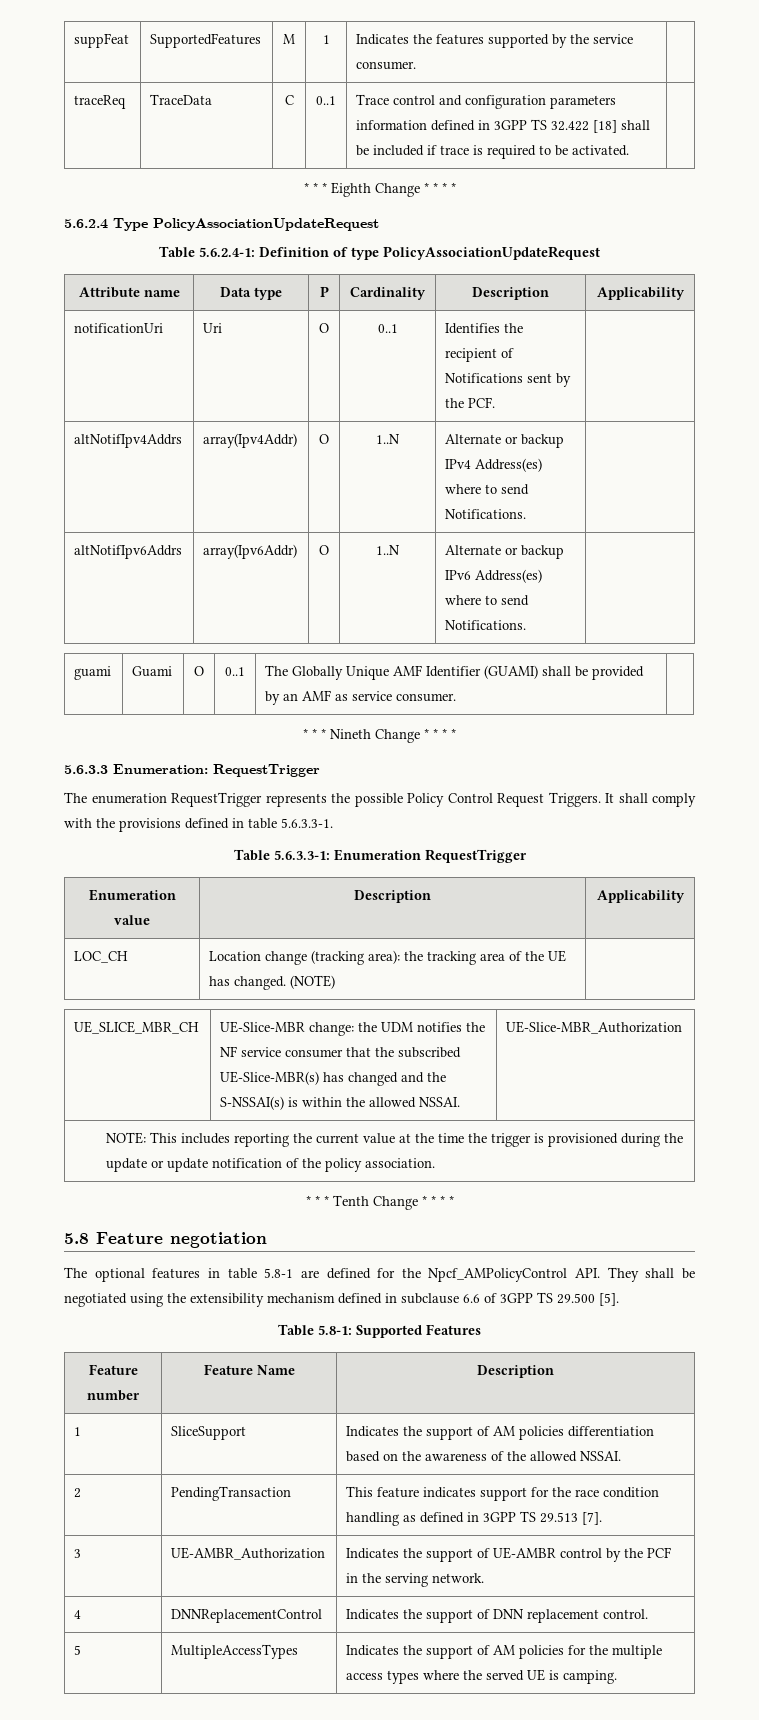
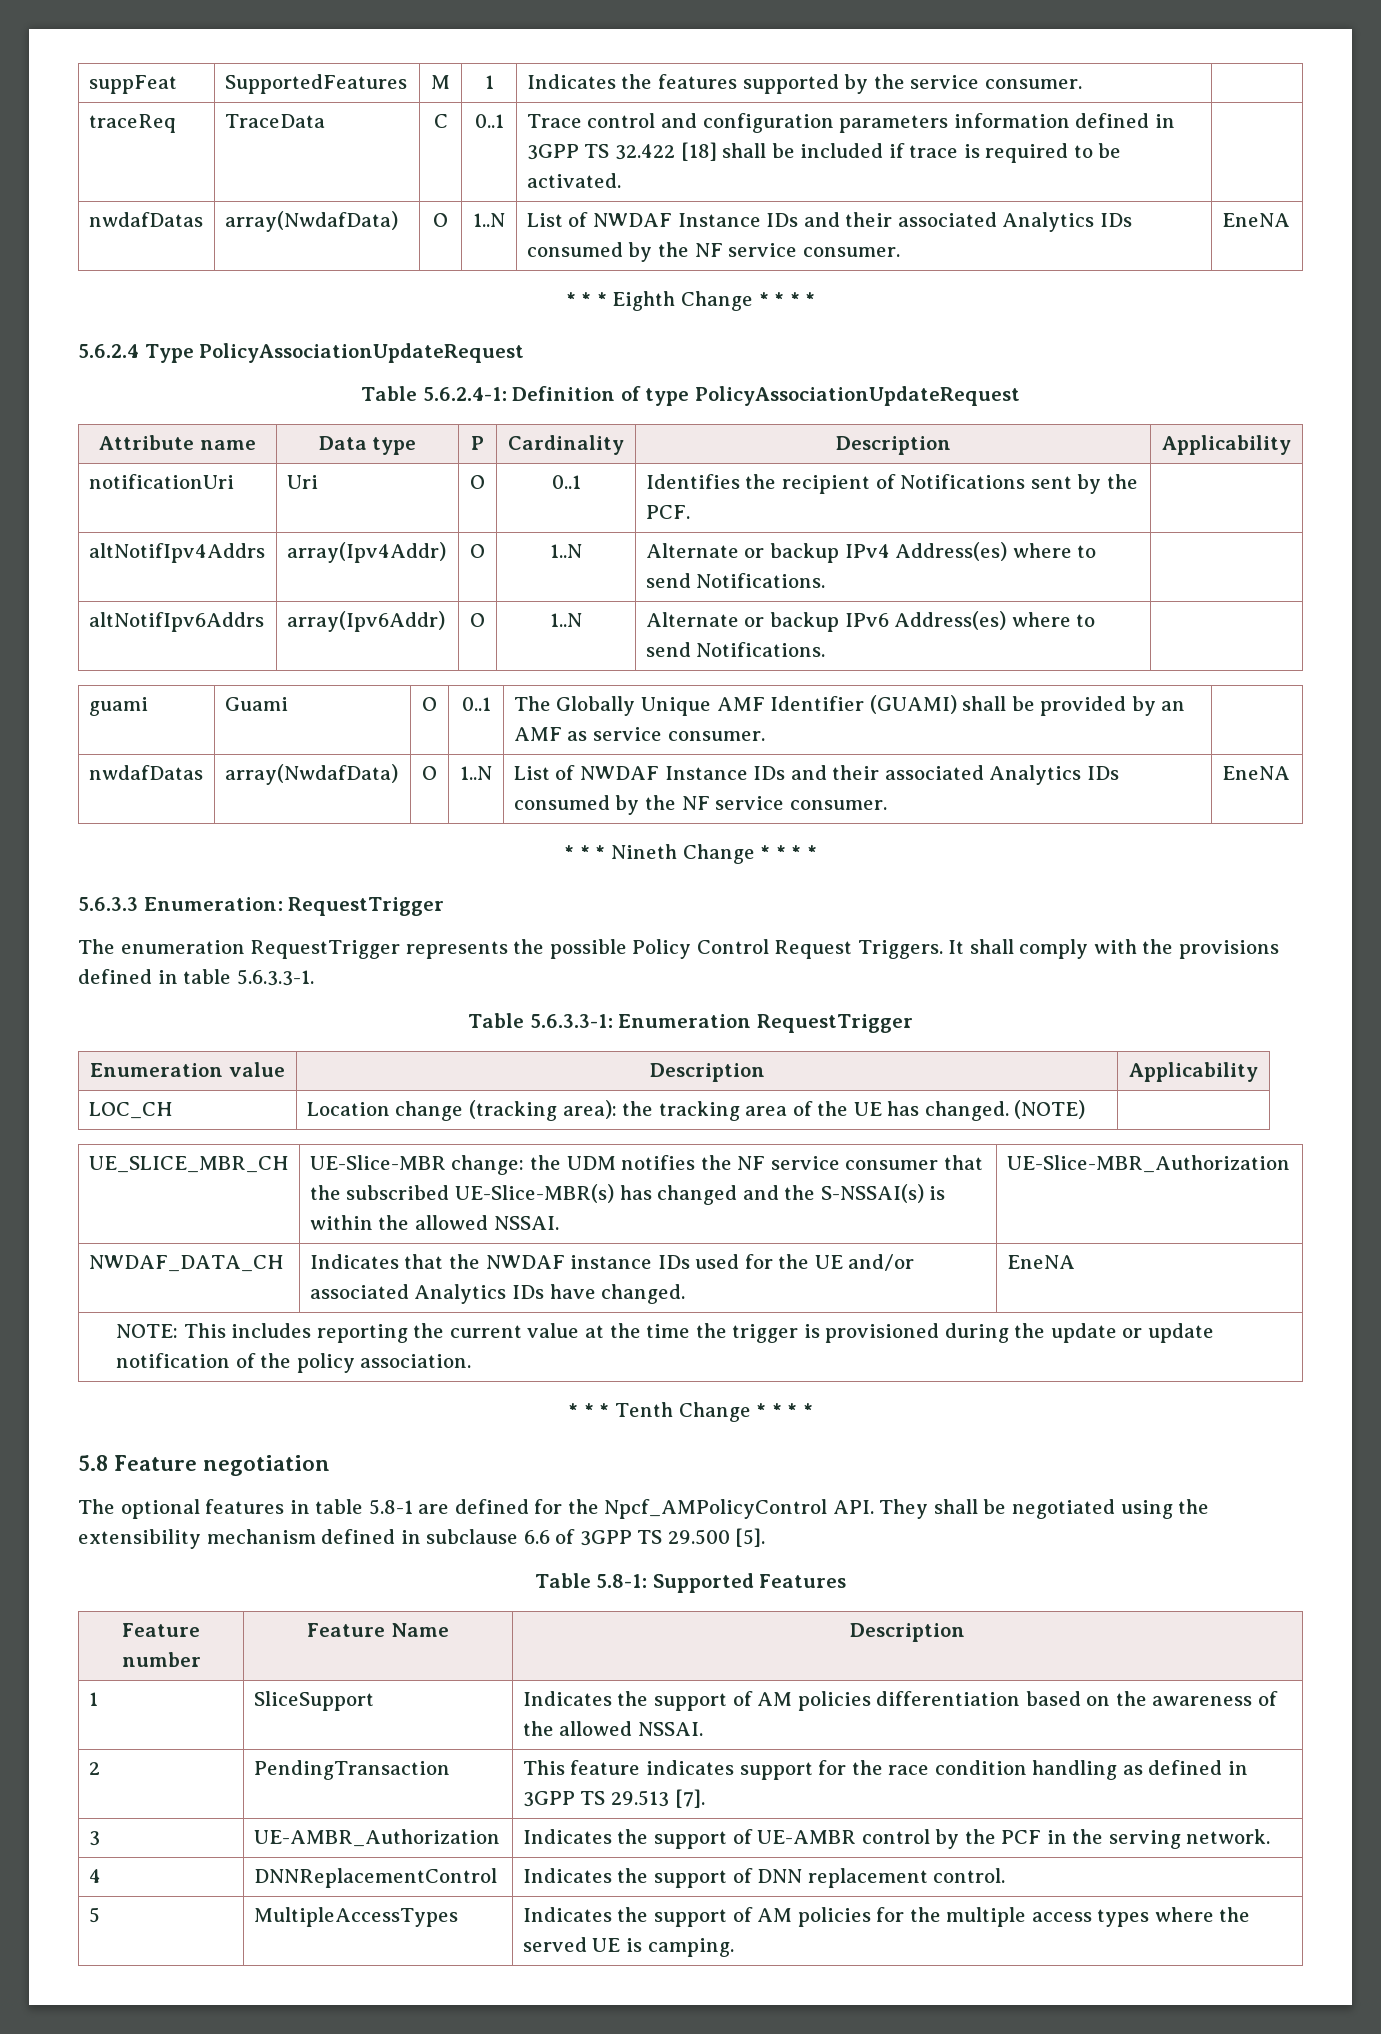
(630, 150) none -> [88,212,203,227] [224,211,398,232] [433,213,448,227] [473,213,505,227] [526,212,1132,232] [526,242,900,262] [1221,213,1290,227] // nwdafDatas | array(NwdafData) | O | 1..N | List of NWDAF Instance IDs and their associated Analytics IDs consumed by the NF service consumer. | EneNA
(457, 697) none -> [88,765,203,780] [224,764,398,785] [422,766,437,780] [460,766,492,780] [513,765,1119,785] [513,795,887,815] [1221,766,1290,780] // nwdafDatas | array(NwdafData) | O | 1..N | List of NWDAF Instance IDs and their associated Analytics IDs consumed by the NF service consumer. | EneNA
(683, 1027) none -> [88,1255,283,1272] [309,1254,915,1271] [309,1284,686,1304] [1006,1255,1075,1269] // NWDAF_DATA_CH | Indicates that the NWDAF instance IDs used for the UE and/or associated Analytics IDs have changed. | EneNA

